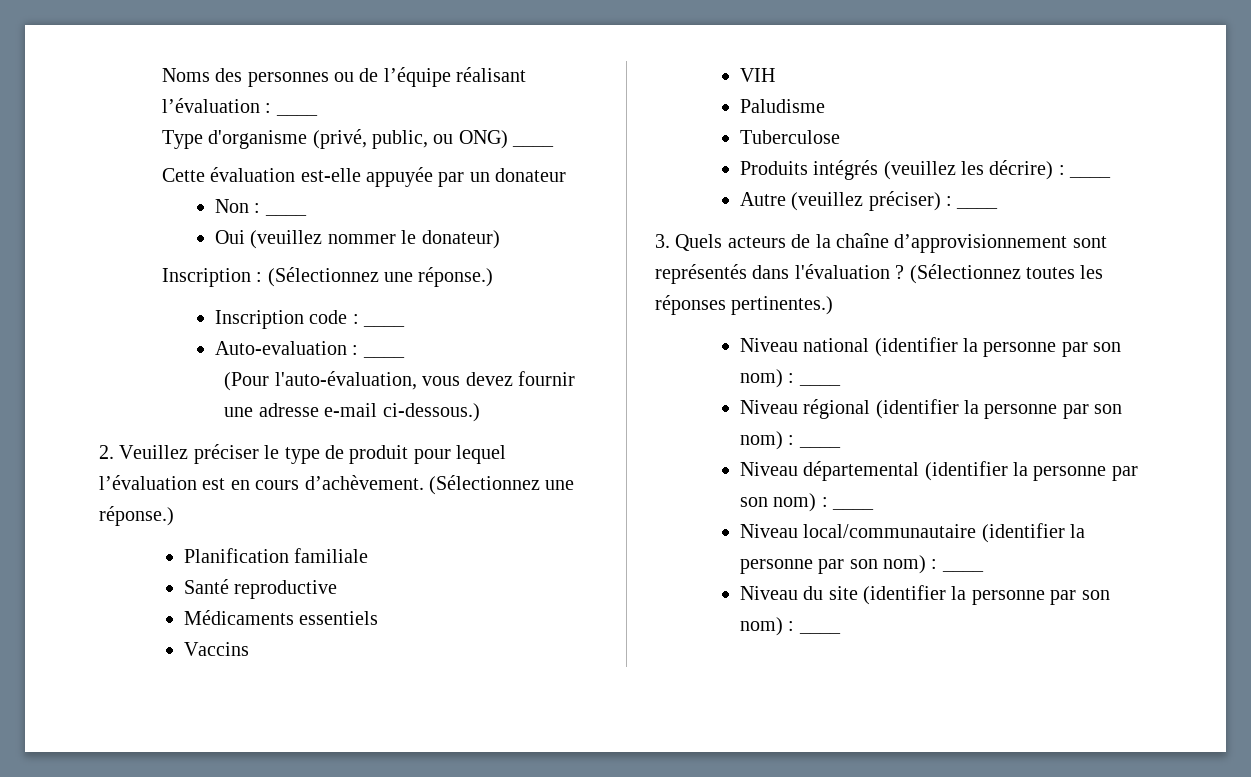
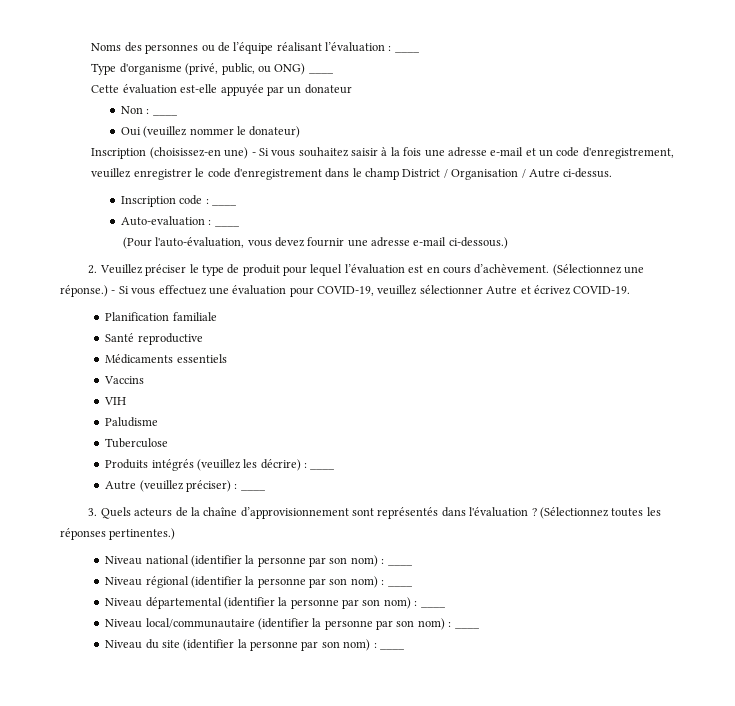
[256,267,494,287] : (Sélectionnez une réponse.) -> [149,147,674,159] [91,168,613,180] (choisissez-en une) - Si vous souhaitez saisir à la fois une adresse e-mail et un code d'enregistrement, veuillez enregistrer le code d'enregistrement dans le champ District / Organisation / Autre ci-dessus.
(174, 516) none -> [111,285,631,297] - Si vous effectuez une évaluation pour COVID-19, veuillez sélectionner Autre et écrivez COVID-19.

